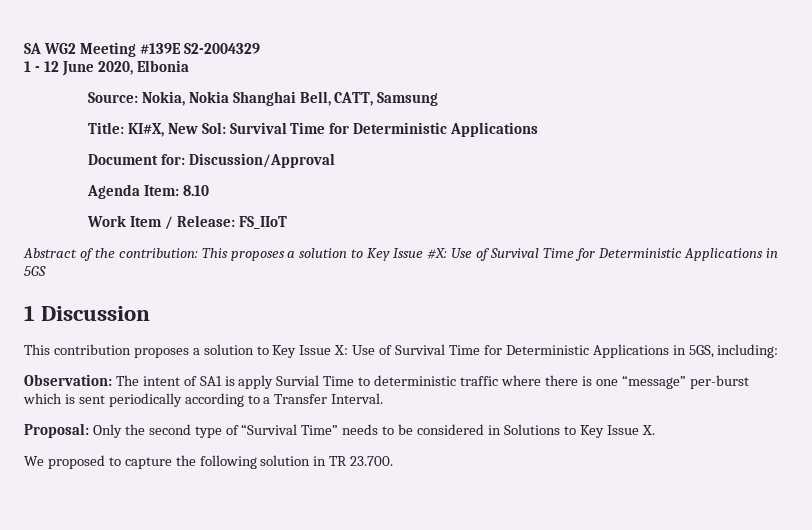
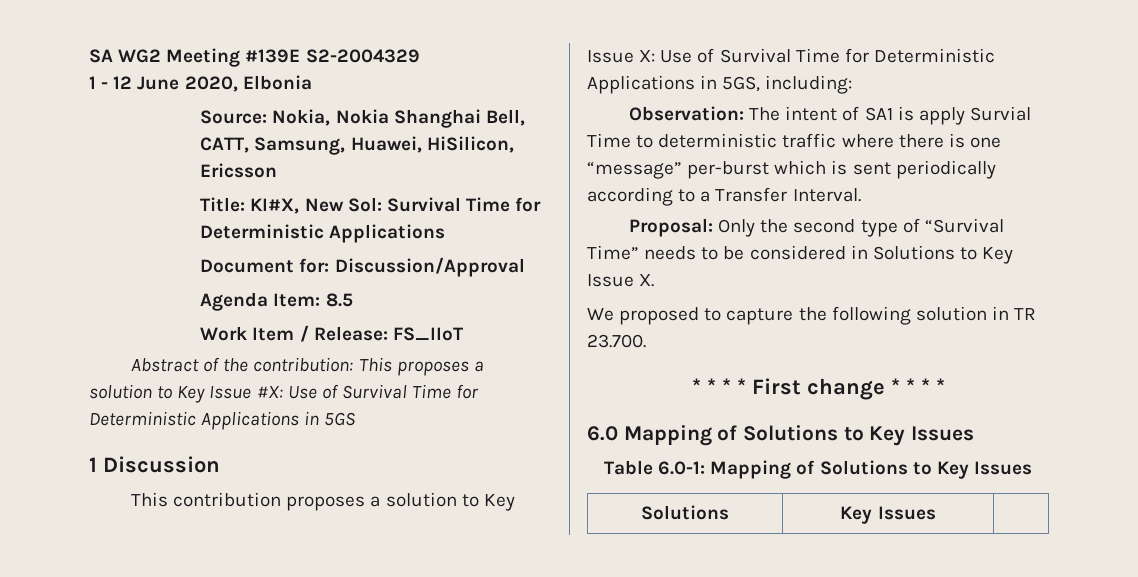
[377,92,439,106] Samsung -> [254,136,514,155] [200,163,278,178] Samsung, Huawei, HiSilicon, Ericsson
[182,185,209,196] 8.10 -> [325,293,353,307] 8.5
(394, 461) none -> [691,378,945,400] [587,425,975,446] [604,460,1032,479] [641,505,729,520] [840,506,936,524] // * * * * First change * * * * // 6.0 Mapping of Solutions to Key Issues // Table 6.0-1: Mapping of Solutions to Key Issues // Solutions | Key Issues |

